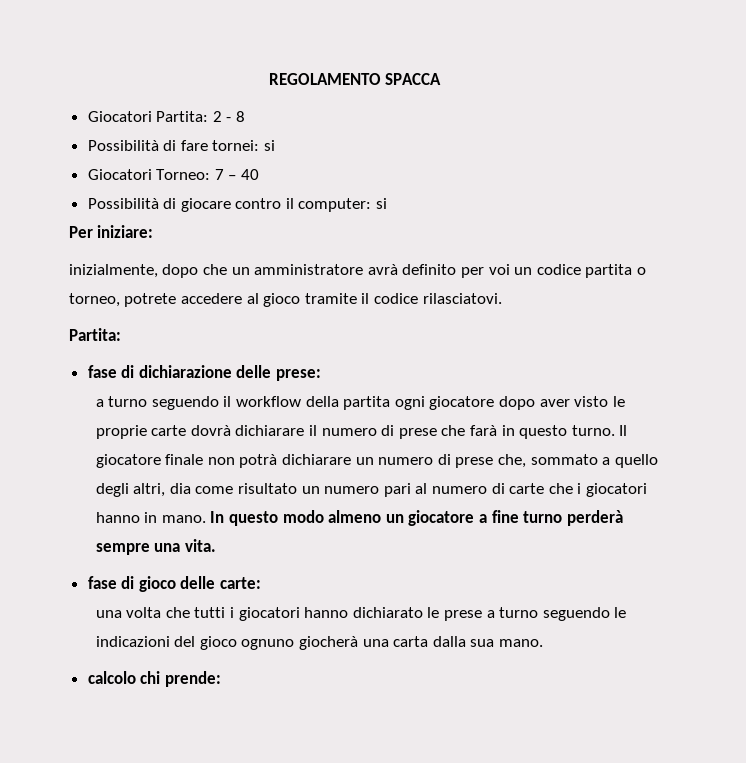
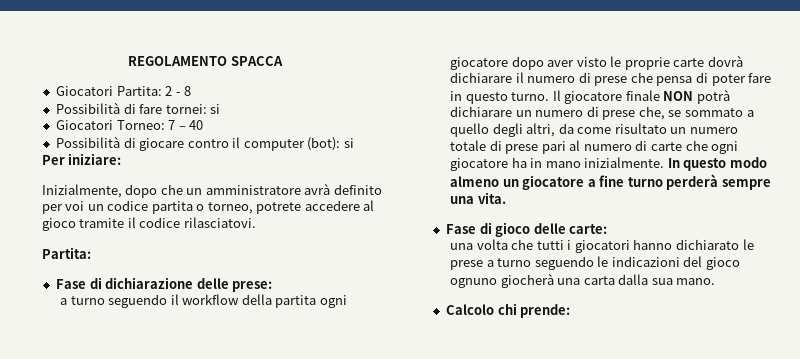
[298,198,372,212] computer: -> [243,137,341,151] computer (bot):
[68,264,158,278] inizialmente, -> [41,184,122,198] Inizialmente,
[87,365,117,378] fase -> [56,279,87,289] Fase
[469,425,497,436] farà -> [656,72,772,86] pensa di poter fare
[207,457,235,465] non -> [663,91,694,101] NON
(526, 461) none -> [668,110,682,117] se
[169,483,191,494] dia -> [558,123,574,134] da
(380, 490) none -> [450,140,539,154] totale di prese
[577,483,647,497] [95,512,206,523] i giocatori hanno in mano. -> [711,141,739,154] [450,157,665,171] ogni giocatore ha in mano inizialmente.
[87,576,117,589] fase -> [446,224,477,234] Fase
[87,671,136,684] calcolo -> [446,304,495,315] Calcolo

